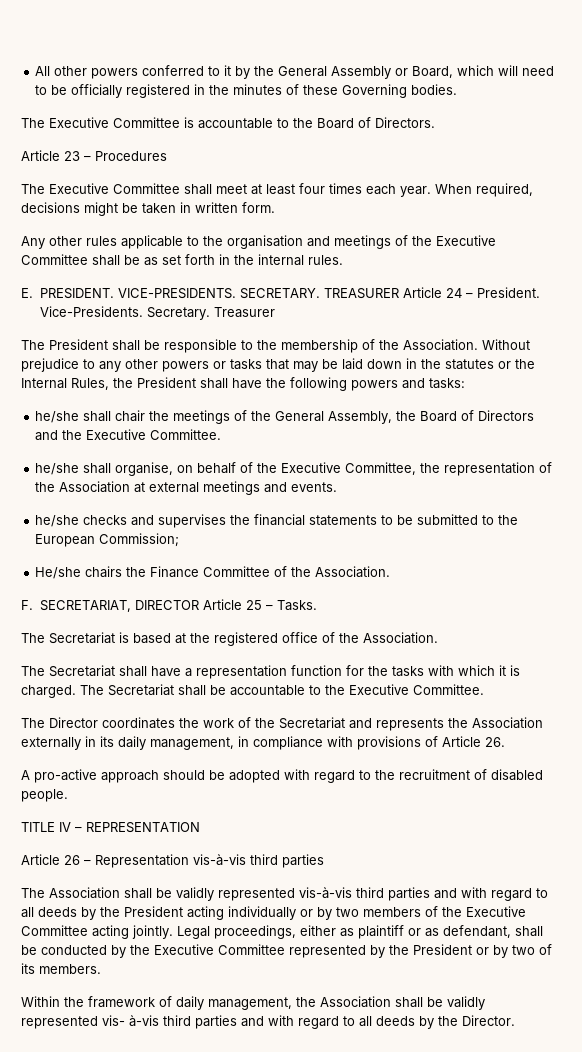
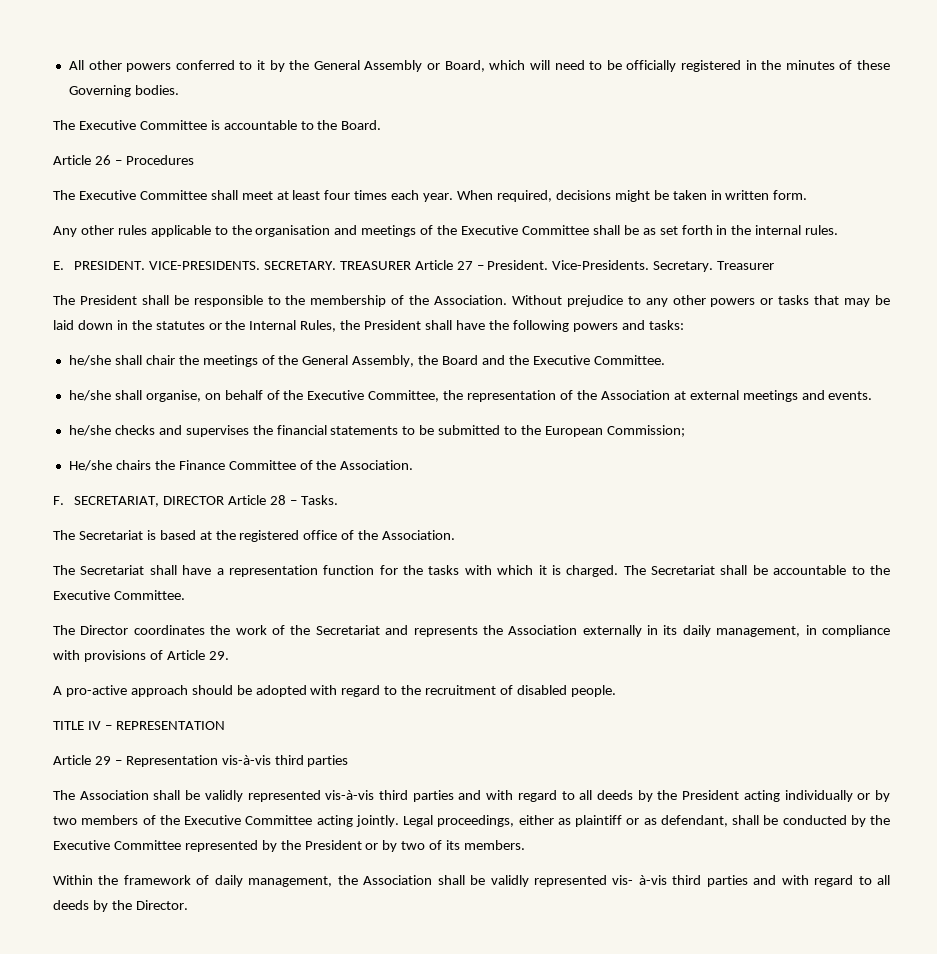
[317,117,435,129] [21,150,80,161] Board of Directors. // Article 23 -> [341,120,382,130] [53,155,111,165] Board. // Article 26
[445,288,462,298] 24 -> [456,261,473,270] 27
[461,410,535,421] of Directors -> (479, 360) none
[245,600,262,610] 25 -> [269,495,286,505] 28
[485,737,505,747] 26. -> [208,651,229,660] 29.
[64,855,80,865] 26 -> [94,756,111,765] 29

